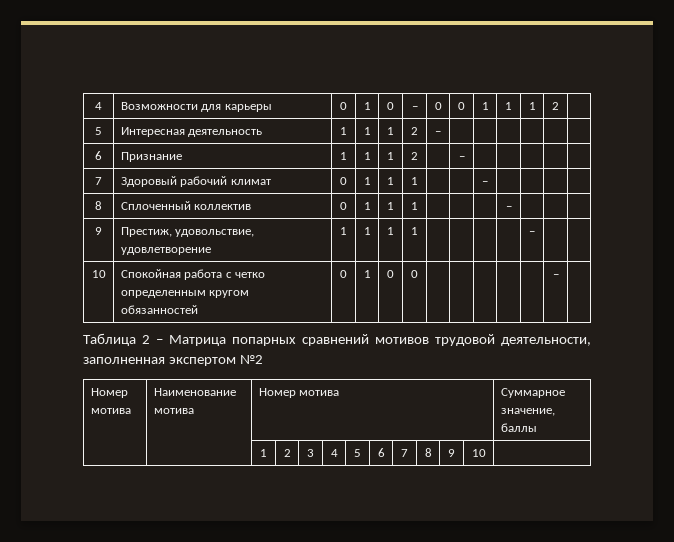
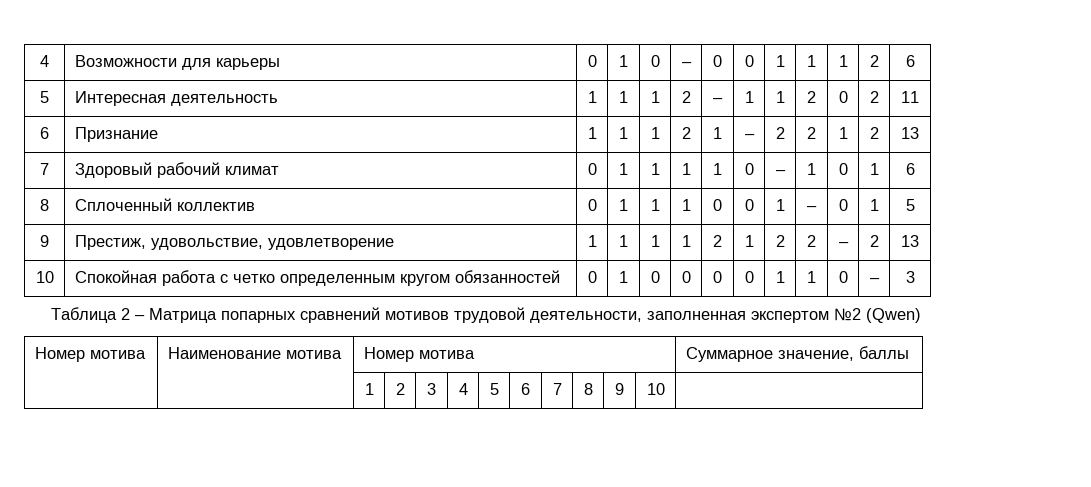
(559, 106) none -> [905,55,915,67] 6
(441, 133) | | | | | -> [744,91,754,103] [775,91,785,103] [807,91,816,103] [838,91,848,103] [869,91,879,103] [901,91,919,103] 1 | 1 | 2 | 0 | 2 | 11
[458,156,465,160] | – | | | | | -> [713,127,722,139] [744,134,755,139] [775,127,785,139] [807,127,816,139] [838,127,848,139] [869,127,879,139] [901,127,919,139] 1 | – | 2 | 2 | 1 | 2 | 13
[482,181,488,185] | | – | | | | -> [713,163,722,175] [744,163,754,175] [775,170,786,175] [807,163,816,175] [838,163,848,175] [869,163,879,175] [905,163,915,175] 1 | 0 | – | 1 | 0 | 1 | 6
[505,206,512,210] | | | – | | | -> [713,199,722,211] [744,199,754,211] [775,199,785,211] [807,206,817,211] [838,199,848,211] [869,199,879,211] [905,199,915,211] 0 | 0 | 1 | – | 0 | 1 | 5
[529,231,535,235] | | | | – | | -> [713,235,722,247] [744,235,754,247] [775,235,785,247] [807,235,816,247] [838,242,849,247] [869,235,879,247] [901,235,919,247] 2 | 1 | 2 | 2 | – | 2 | 13
[552,274,559,278] | | | | | – | -> [713,271,722,283] [744,271,754,283] [775,271,785,283] [807,271,816,283] [838,271,848,283] [869,278,880,283] [905,271,915,283] 0 | 0 | 1 | 1 | 0 | – | 3
(263, 359) none -> [865,308,921,323] (Qwen)

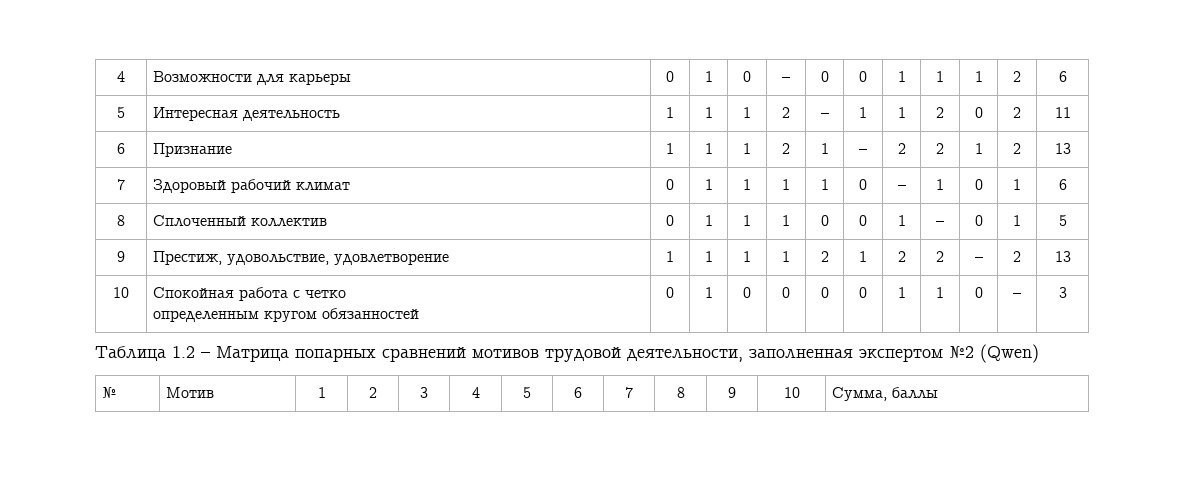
(275, 278) none -> (347, 294) //
[120,308,130,320] 2 -> [172,346,195,358] 1.2
[34,347,146,362] [167,347,342,359] [363,347,475,362] [685,346,909,362] Номер мотива | Наименование мотива | Номер мотива | Суммарное значение, баллы // | -> [102,387,117,398] [166,387,215,398] № | Мотив
(665, 389) none -> [832,387,939,401] Сумма, баллы

